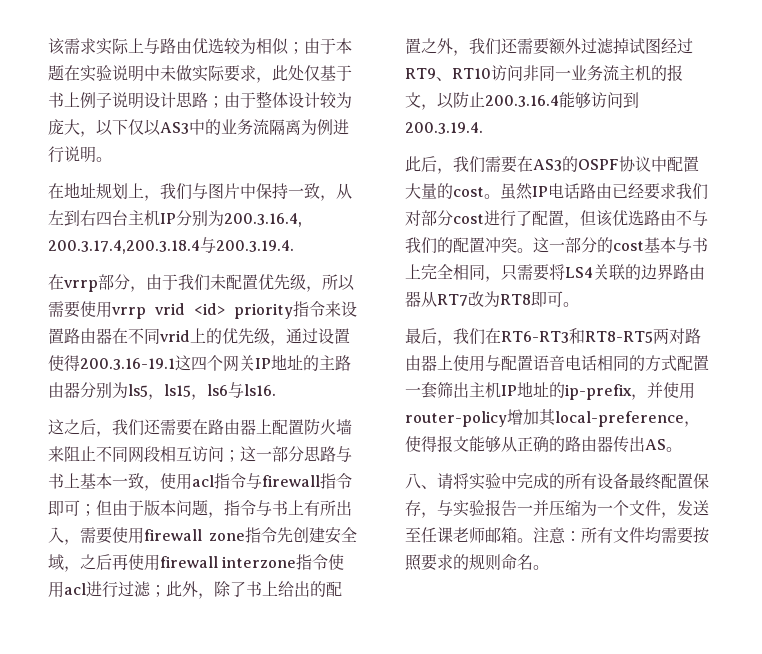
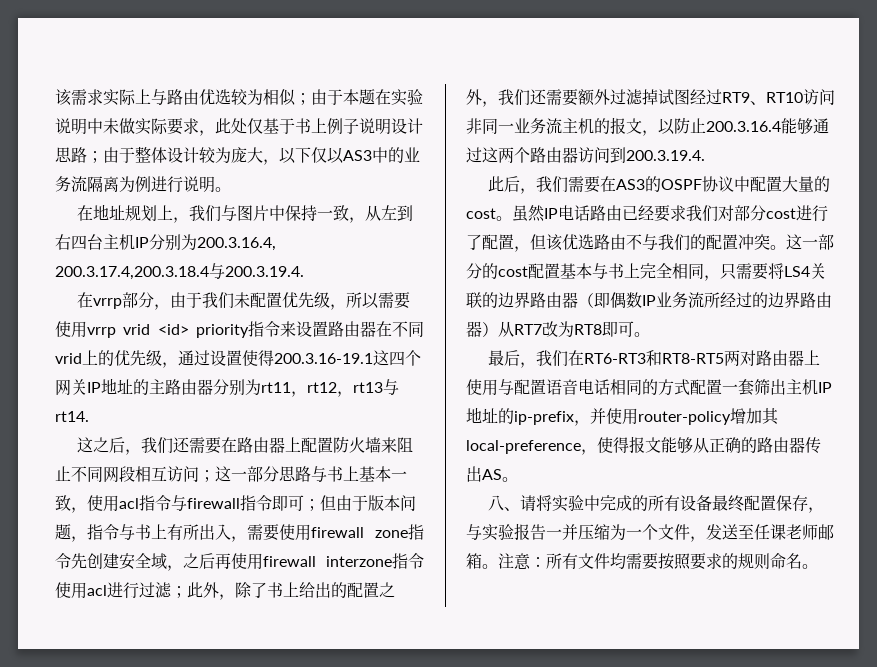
[128,382,276,400] ls5，ls15，ls6与ls16. -> [261,379,399,397] [55,411,89,422] rt11，rt12，rt13与rt14.
(591, 100) none -> [813,118,829,134] [466,147,578,163] 通过这两个路由器
(644, 246) none -> [528,263,560,279] 配置
(421, 299) none -> [578,292,832,308] [466,321,498,337] （即偶数IP业务流所经过的边界路由器）

